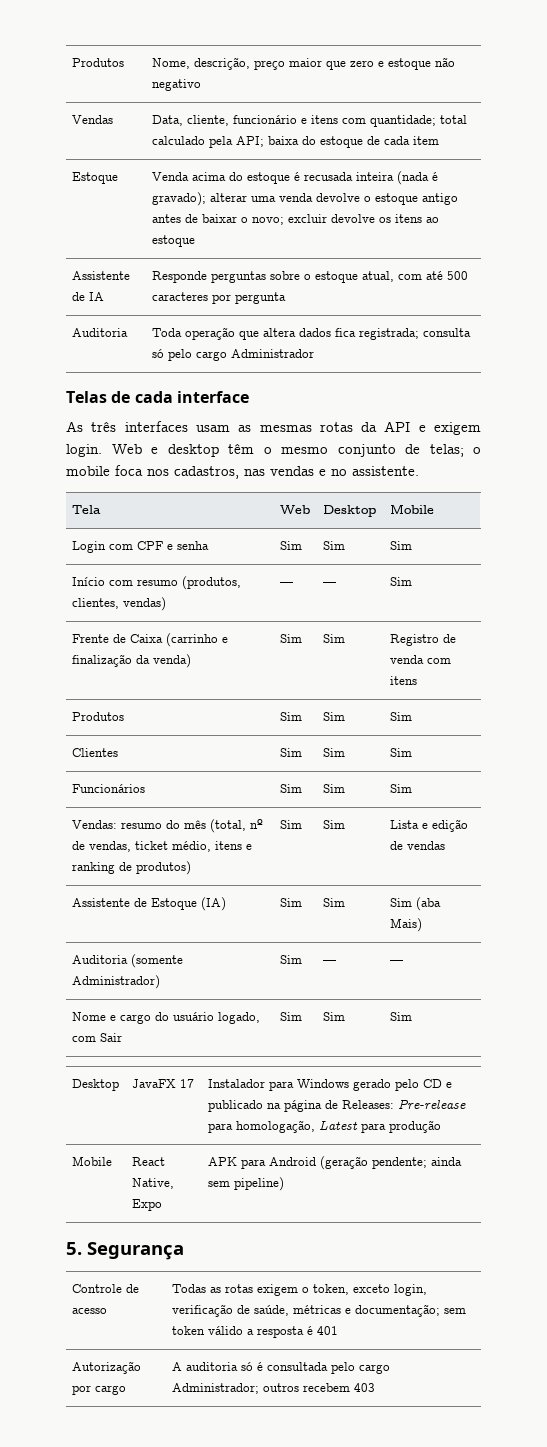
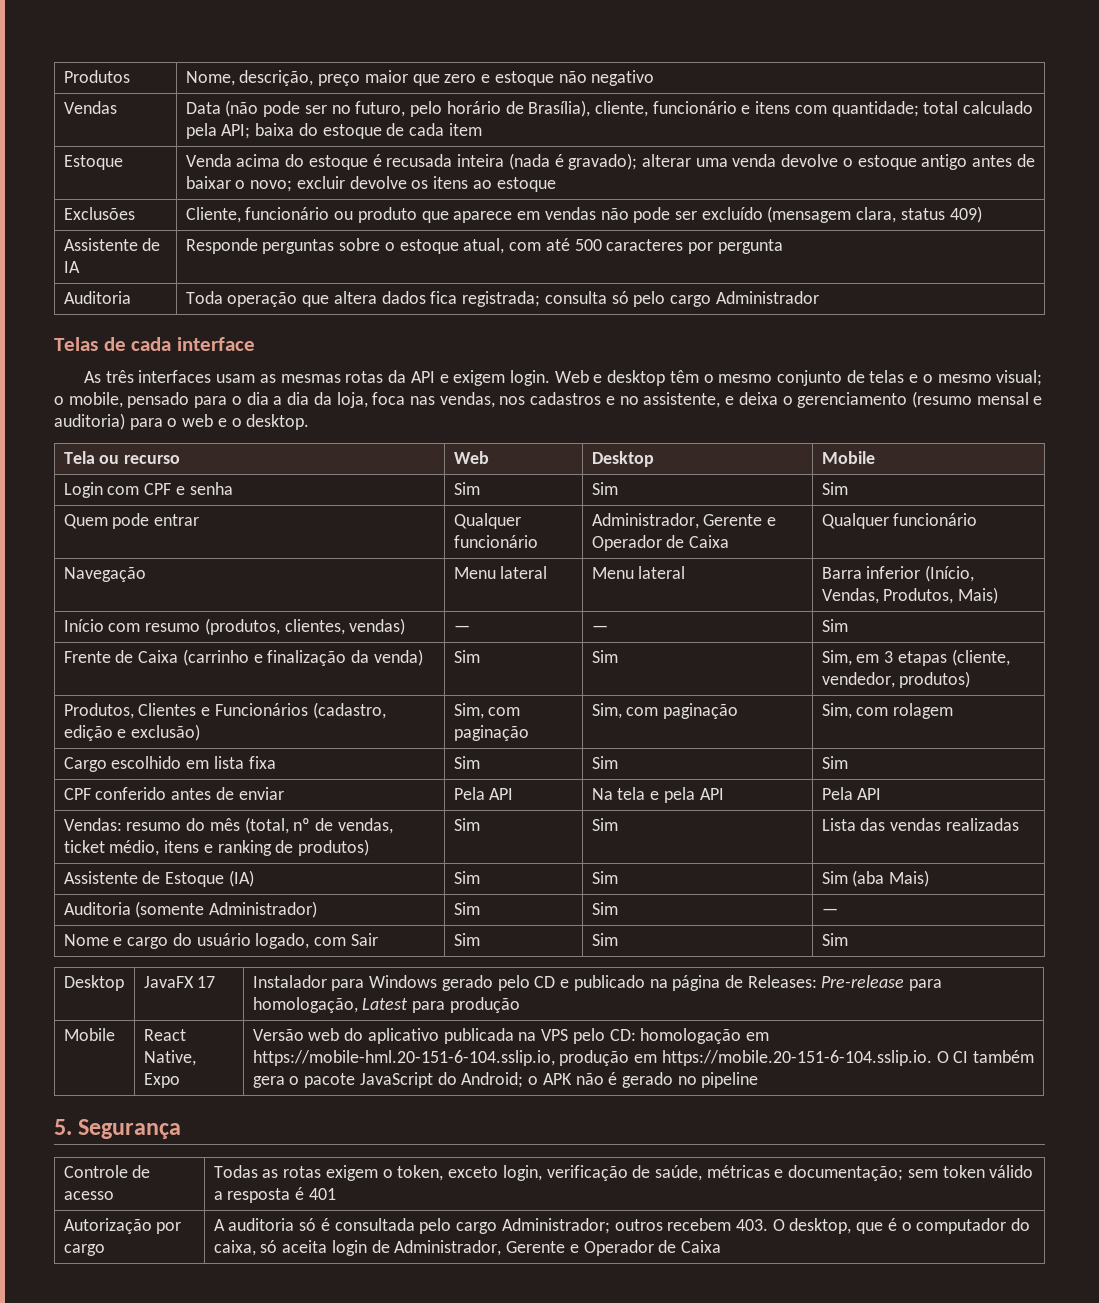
[152,115,184,126] Data, -> [185,100,591,117] Data (não pode ser no futuro, pelo horário de Brasília),
(196, 241) none -> [63,207,135,220] [185,206,982,223] // Exclusões | Cliente, funcionário ou produto que aparece em vendas não pode ser excluído (mensagem clara, status 409)
[429,444,481,457] [66,465,419,479] telas; o mobile foca nos cadastros, nas vendas e no assistente. -> [869,370,1043,386] [54,391,1043,408] [54,413,310,430] telas e o mesmo visual; o mobile, pensado para o dia a dia da loja, foca nas vendas, nos cadastros e no assistente, e deixa o gerenciamento (resumo mensal e auditoria) para o web e o desktop.
(102, 509) none -> [99,455,181,464] ou recurso
(413, 545) none -> [63,513,200,529] [453,513,521,529] [453,535,538,548] [591,513,777,529] [591,535,730,551] [821,513,978,529] [63,567,146,582] [453,566,548,579] [591,566,686,579] [821,565,975,582] [821,587,999,604] // Quem pode entrar | Qualquer funcionário | Administrador, Gerente e Operador de Caixa | Qualquer funcionário // Navegação | Menu lateral | Menu lateral | Barra inferior (Início, Vendas, Produtos, Mais)
[390,634,457,646] [390,655,452,664] [390,676,418,685] [72,712,125,721] [280,712,303,721] [323,712,346,721] [390,712,413,721] [72,748,119,757] [280,748,303,757] [323,748,346,757] [390,748,413,757] [72,784,146,793] [280,784,303,793] [323,784,346,793] [390,784,413,793] Registro de venda com itens // Produtos | Sim | Sim | Sim // Clientes | Sim | Sim | Sim // Funcionários | Sim | Sim | Sim -> [821,649,1010,666] [821,671,971,688] [63,702,386,719] [63,724,201,741] [453,703,521,719] [453,725,529,741] [591,703,739,719] [821,703,954,719] [63,756,276,772] [453,756,480,769] [591,756,618,769] [821,756,848,769] [63,787,284,800] [453,787,514,800] [591,787,724,803] [821,787,882,800] Sim, em 3 etapas (cliente, vendedor, produtos) // Produtos, Clientes e Funcionários (cadastro, edição e exclusão) | Sim, com paginação | Sim, com paginação | Sim, com rolagem // Cargo escolhido em lista fixa | Sim | Sim | Sim // CPF conferido antes de enviar | Pela API | Na tela e pela API | Pela API
[422,819,469,832] [390,841,446,850] e edição de vendas -> [860,818,1019,831] das vendas realizadas
[323,960,337,964] — -> [591,902,618,915] Sim
[208,1156,463,1170] [208,1177,285,1191] APK para Android (geração pendente; ainda sem pipeline) -> [252,1028,769,1044] [252,1050,1035,1066] [252,1072,759,1088] Versão web do aplicativo publicada na VPS pelo CD: homologação em https://mobile-hml.20-151-6-104.sslip.io, produção em https://mobile.20-151-6-104.sslip.io. O CI também gera o pacote JavaScript do Android; o APK não é gerado no pipeline
[354,1383,376,1392] 403 -> [735,1218,1031,1234] [213,1240,721,1256] 403. O desktop, que é o computador do caixa, só aceita login de Administrador, Gerente e Operador de Caixa

